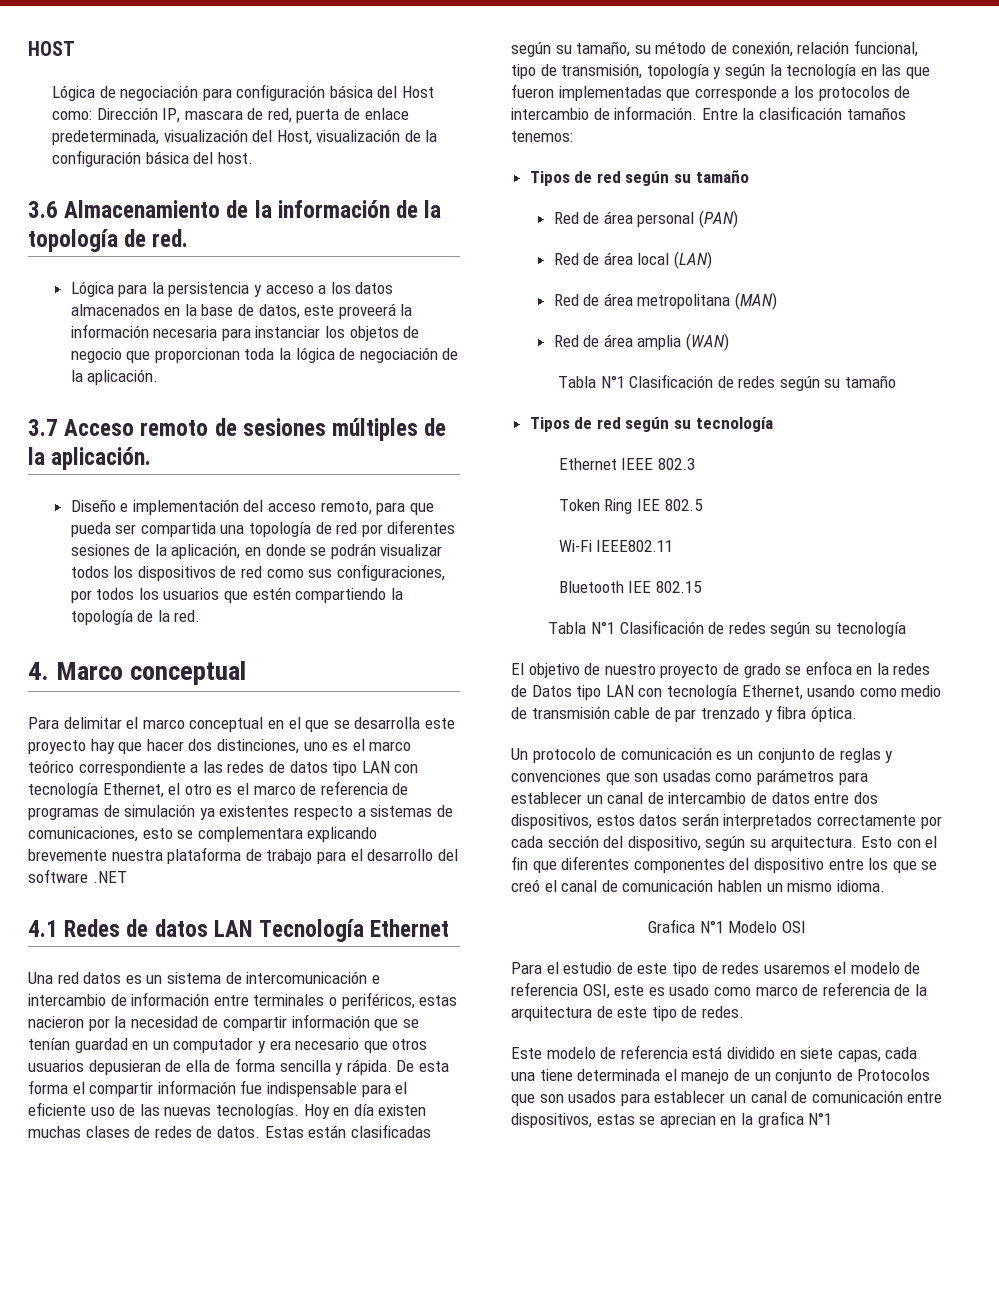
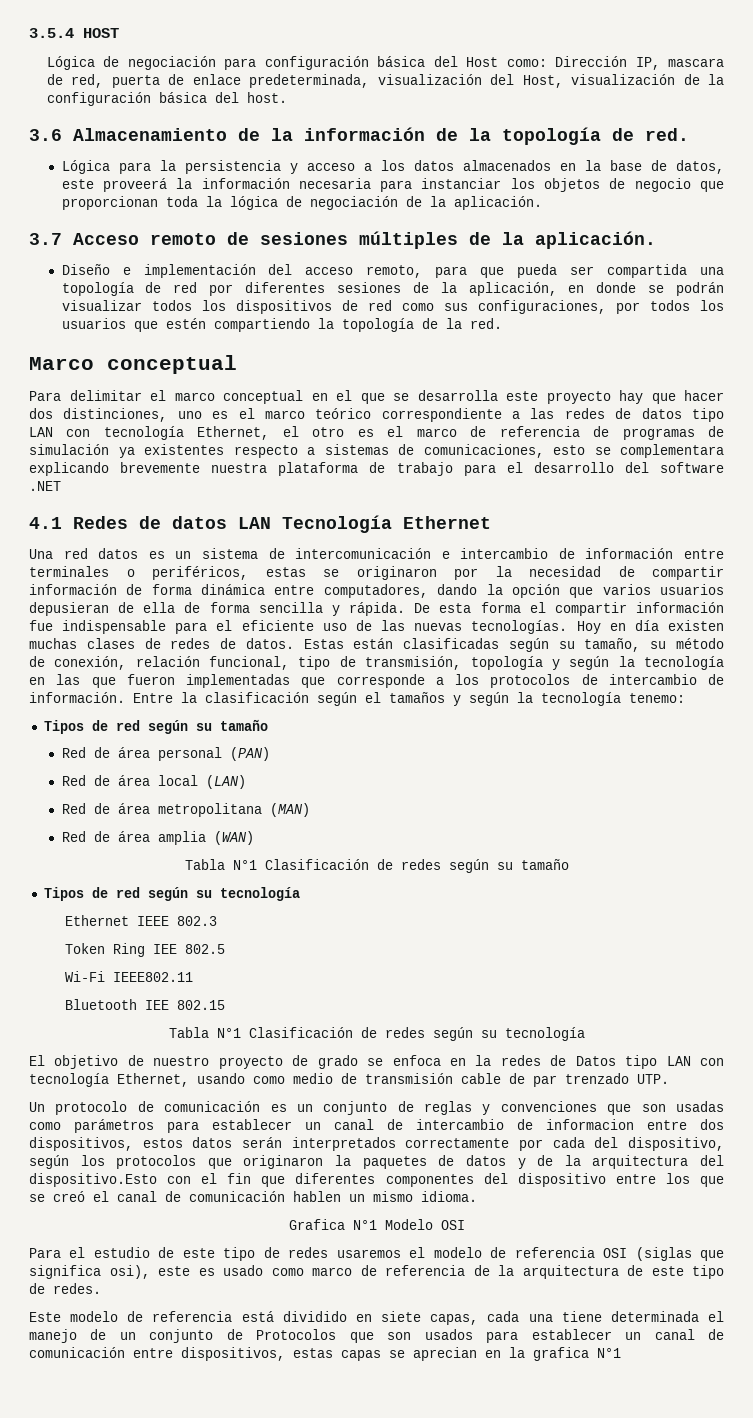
(28, 48) none -> [29,28,74,38] 3.5.4
[28,662,49,680] 4. -> (502, 323) none
[28,1016,84,1028] nacieron -> [323,566,437,580] se originaron
[374,1019,419,1031] [28,1038,428,1053] que se tenían guardad en un computador y era necesario que otros -> [126,584,651,598] de forma dinámica entre computadores, dando la opción que varios
[846,107,906,120] [511,131,573,142] tamaños tenemos: -> [317,692,685,706] según el tamaños y según la tecnología tenemo:
[764,705,857,722] y fibra óptica. -> [637,1074,669,1084] UTP.
[771,792,810,804] datos -> [546,1119,634,1130] informacion
[547,835,599,848] sección -> (585, 1142) none
[749,836,893,851] su arquitectura. Esto -> [80,1155,725,1169] [29,1173,157,1187] los protocolos que originaron la paquetes de datos y de la arquitectura del dispositivo.Esto
[582,984,610,999] OSI, -> [603,1247,724,1261] [29,1265,150,1279] OSI (siglas que significa osi),
(635, 1119) none -> [341,1350,381,1361] capas

